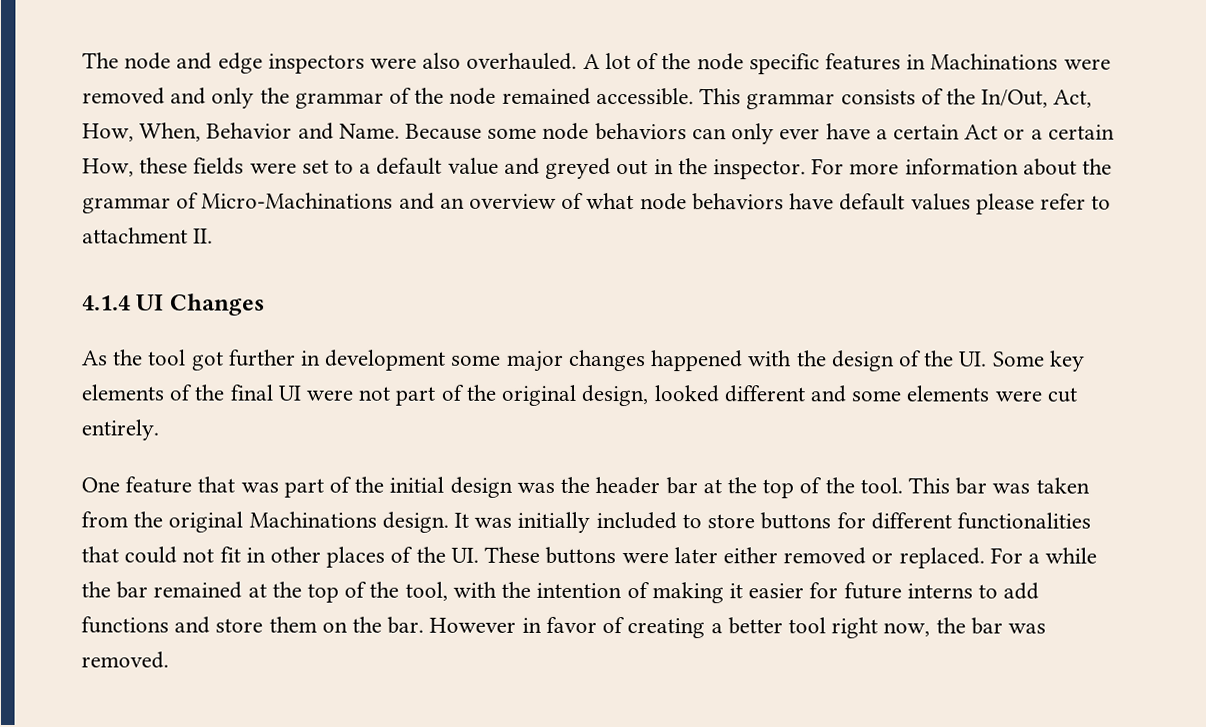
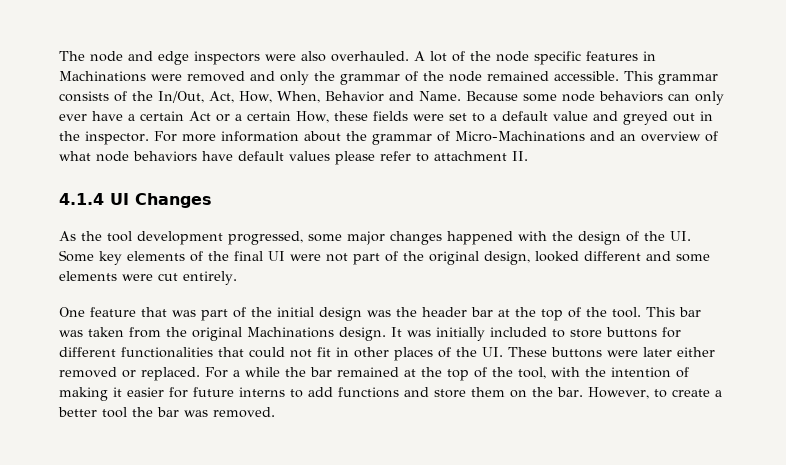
[190,349,447,371] got further in development -> [137,231,303,245] development progressed,
[429,616,706,639] However in favor of creating -> [588,387,710,399] However, to create
[831,617,931,639] right now, -> (127, 412) none

